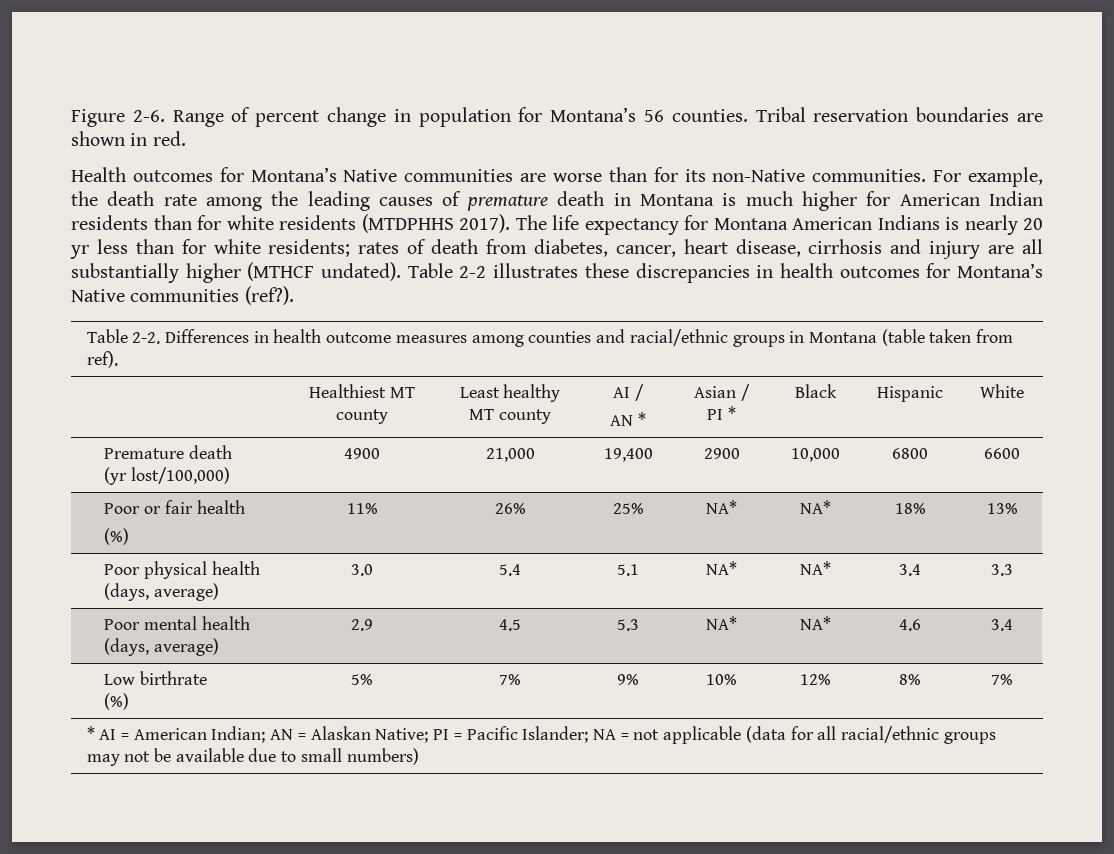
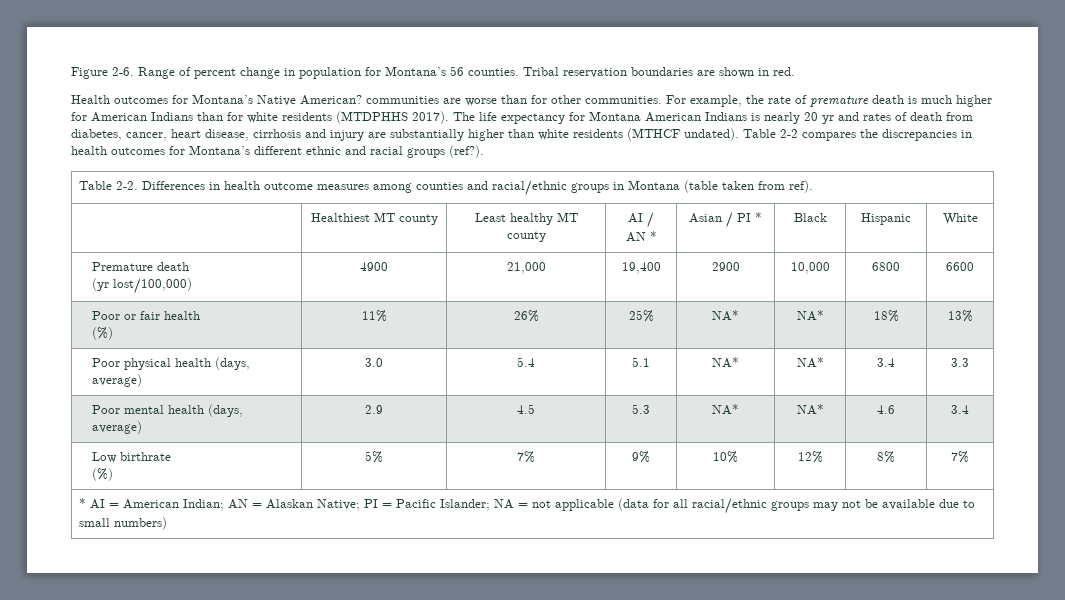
(398, 175) none -> [300,95,362,105] American?
[684,169,806,182] its non-Native -> [551,95,581,104] other
[107,191,434,211] death rate among the leading causes -> [768,96,791,104] rate
[613,193,714,206] in Montana -> (904, 99) none
[989,191,1044,206] [71,215,148,230] Indian residents -> [151,112,193,121] Indians
[96,239,351,257] less than for white residents; -> [838,112,859,121] and
[1022,239,1044,254] all -> (386, 135) none
(241, 273) none -> [508,129,623,140] than white residents
[493,263,629,278] illustrates these -> [802,129,878,141] compares the
[71,289,240,302] Native communities -> [254,146,445,158] different ethnic and racial groups

